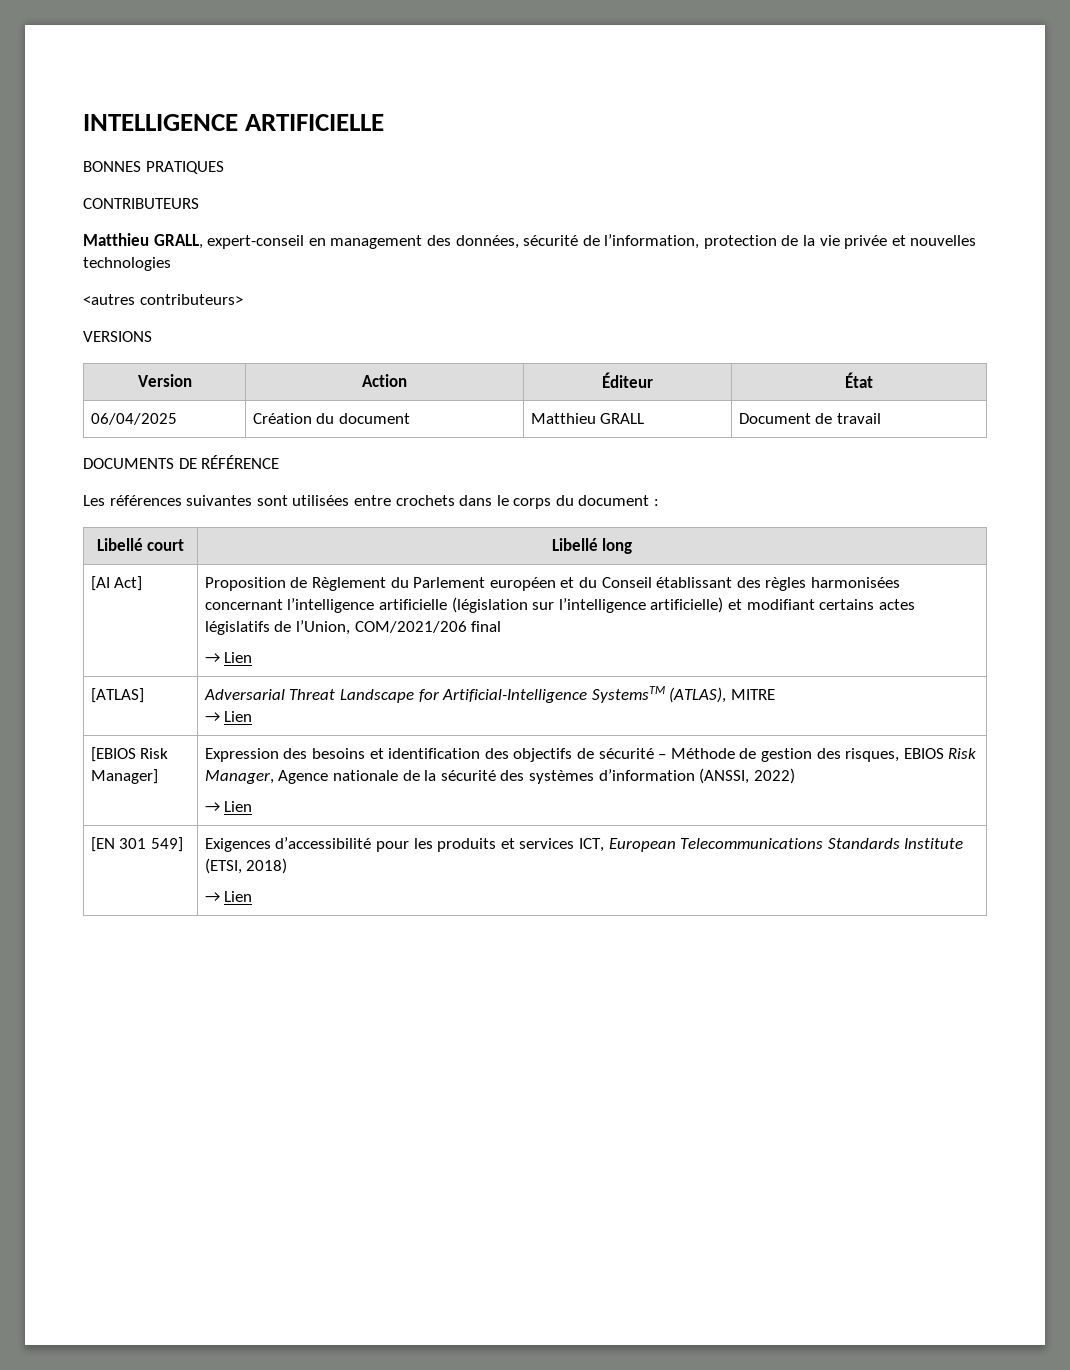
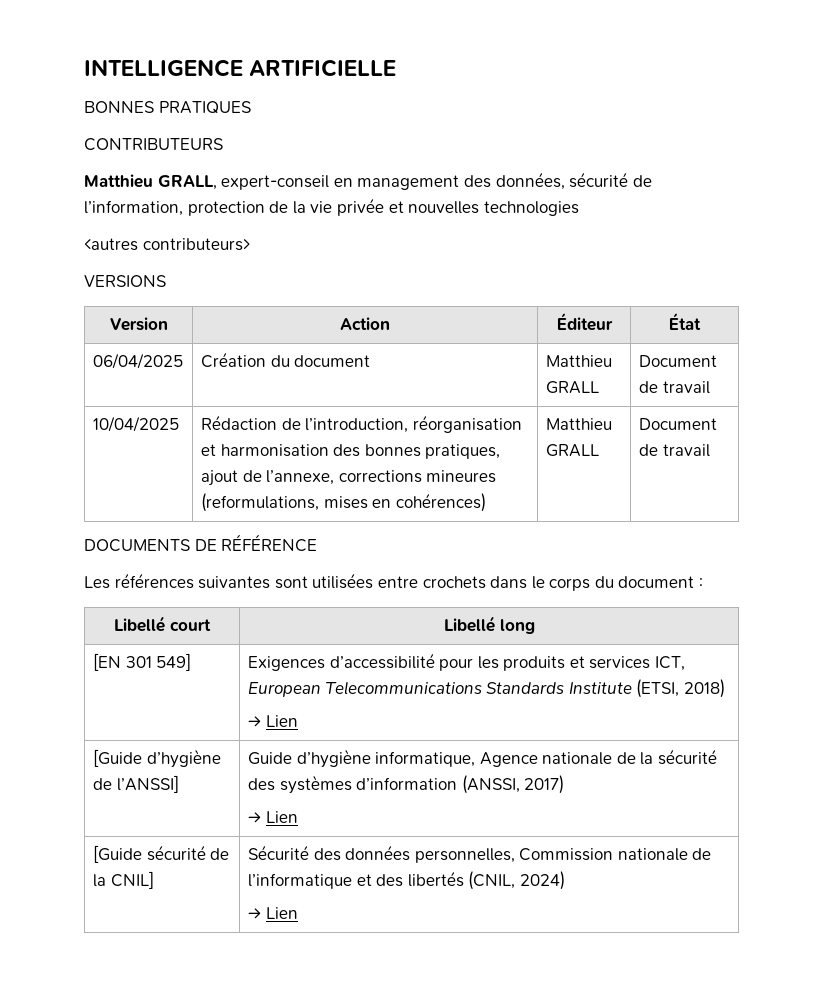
(882, 418) none -> [92,416,179,432] [200,415,522,433] [200,444,501,459] [200,470,497,486] [200,493,486,512] [545,418,612,430] [545,444,599,457] [638,418,717,430] [638,444,710,457] // 10/04/2025 | Rédaction de l’introduction, réorganisation et harmonisation des bonnes pratiques, ajout de l’annexe, corrections mineures (reformulations, mises en cohérences) | Matthieu GRALL | Document de travail
[90,576,143,591] [204,577,900,591] [204,597,915,613] [204,620,502,635] [204,652,253,663] [90,688,144,703] [203,686,776,703] [204,711,253,722] [90,747,169,762] [90,769,158,784] [204,748,977,762] [204,768,795,784] [204,801,253,812] // [AI Act] | Proposition de Règlement du Parlement européen et du Conseil établissant des règles harmonisées concernant l’intelligence artificielle (législation sur l’intelligence artificielle) et modifiant certains actes législatifs de l’Union, COM/2021/206 final // → Lien // [ATLAS] | Adversarial Threat Landscape for Artificial-Intelligence SystemsTM (ATLAS), MITRE // → Lien // [EBIOS Risk Manager] | Expression des besoins et identification des objectifs de sécurité – Méthode de gestion des risques, EBIOS Risk Manager, Agence nationale de la sécurité des systèmes d’information (ANSSI, 2022) // → Lien -> (535, 626) none
(253, 896) none -> [92,749,221,768] [92,775,179,793] [247,749,718,768] [247,775,565,794] [247,811,298,823] [92,845,230,863] [92,871,154,889] [247,845,712,863] [247,871,565,890] [247,907,298,919] // [Guide d’hygiène de l’ANSSI] | Guide d’hygiène informatique, Agence nationale de la sécurité des systèmes d’information (ANSSI, 2017) // → Lien // [Guide sécurité de la CNIL] | Sécurité des données personnelles, Commission nationale de l’informatique et des libertés (CNIL, 2024) // → Lien

